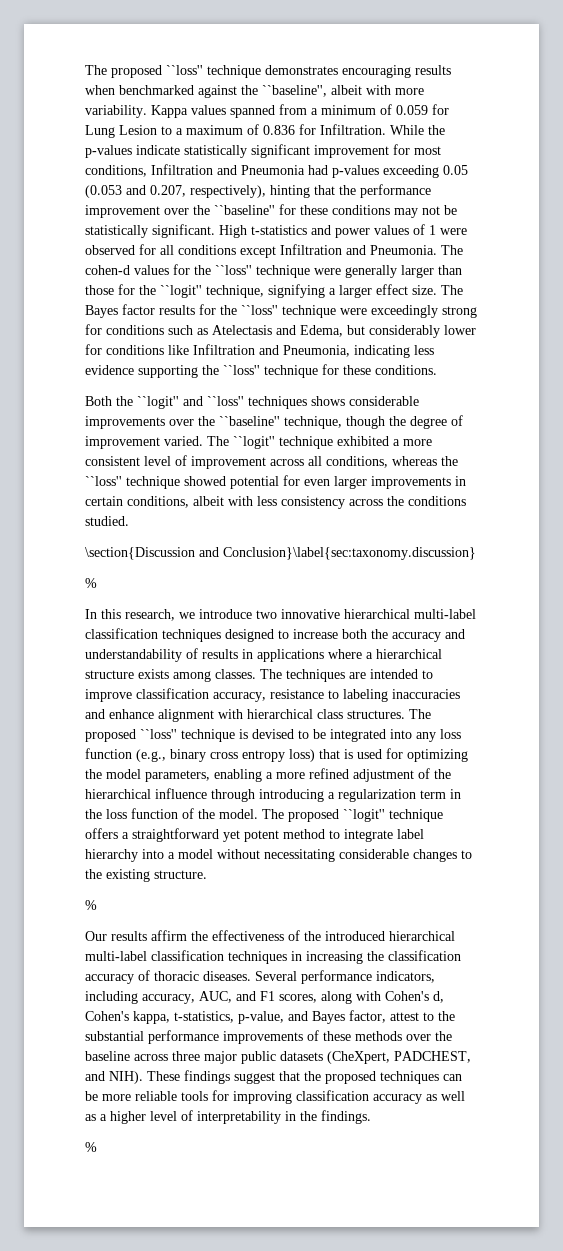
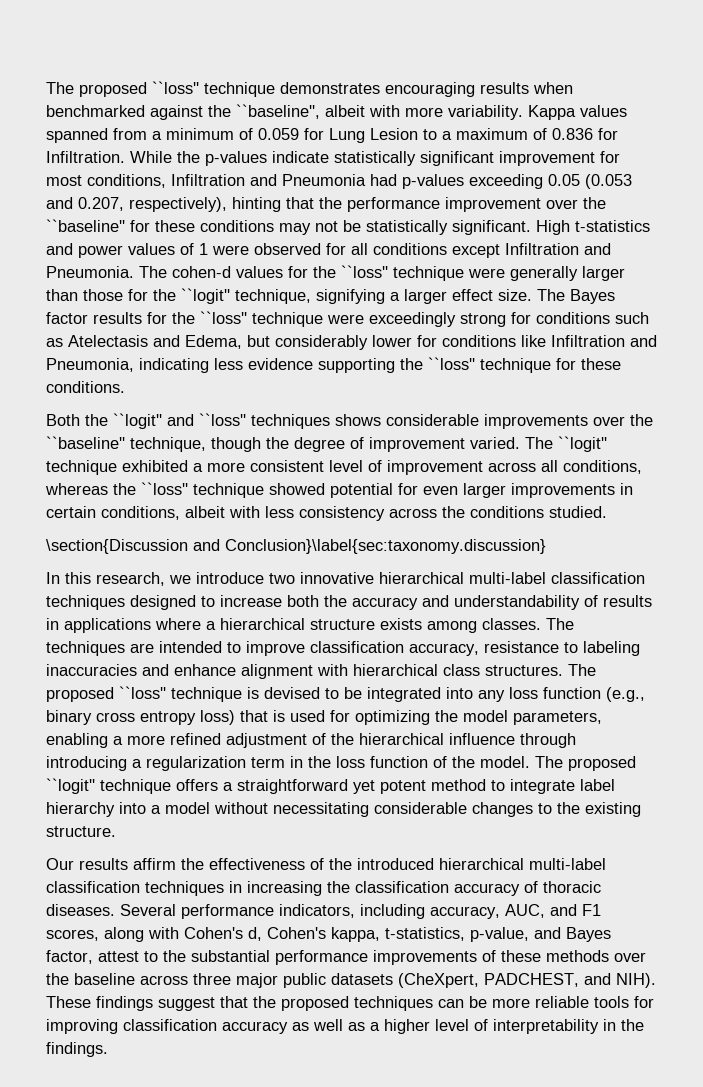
[85,578,97,588] // % -> (546, 546) none
[85,900,97,910] // % -> (116, 831) none
[85,1142,97,1152] // % -> (108, 1049) none

